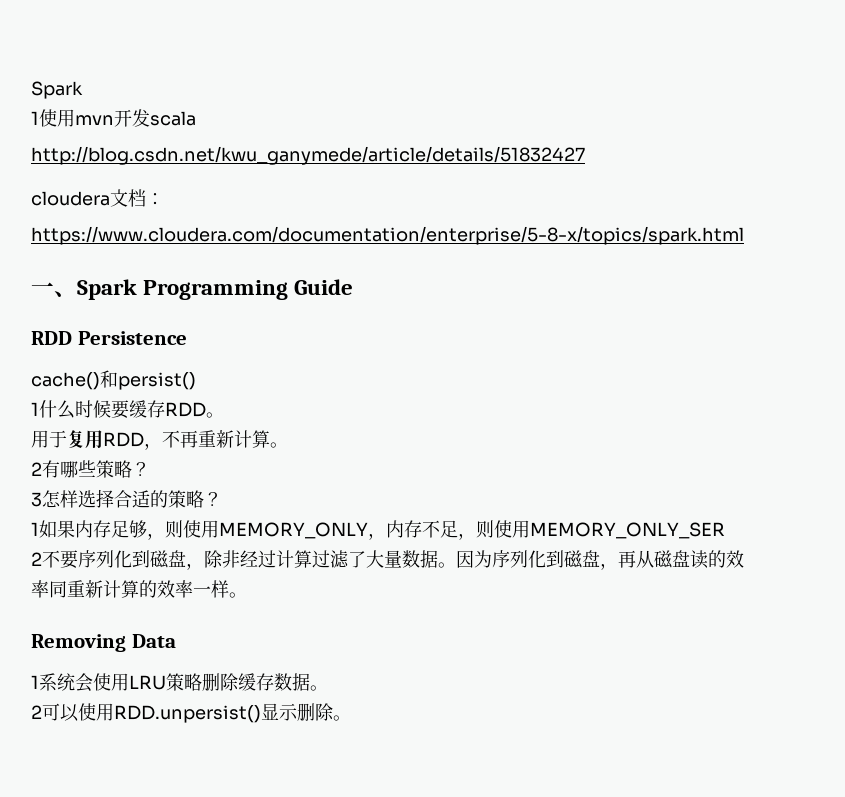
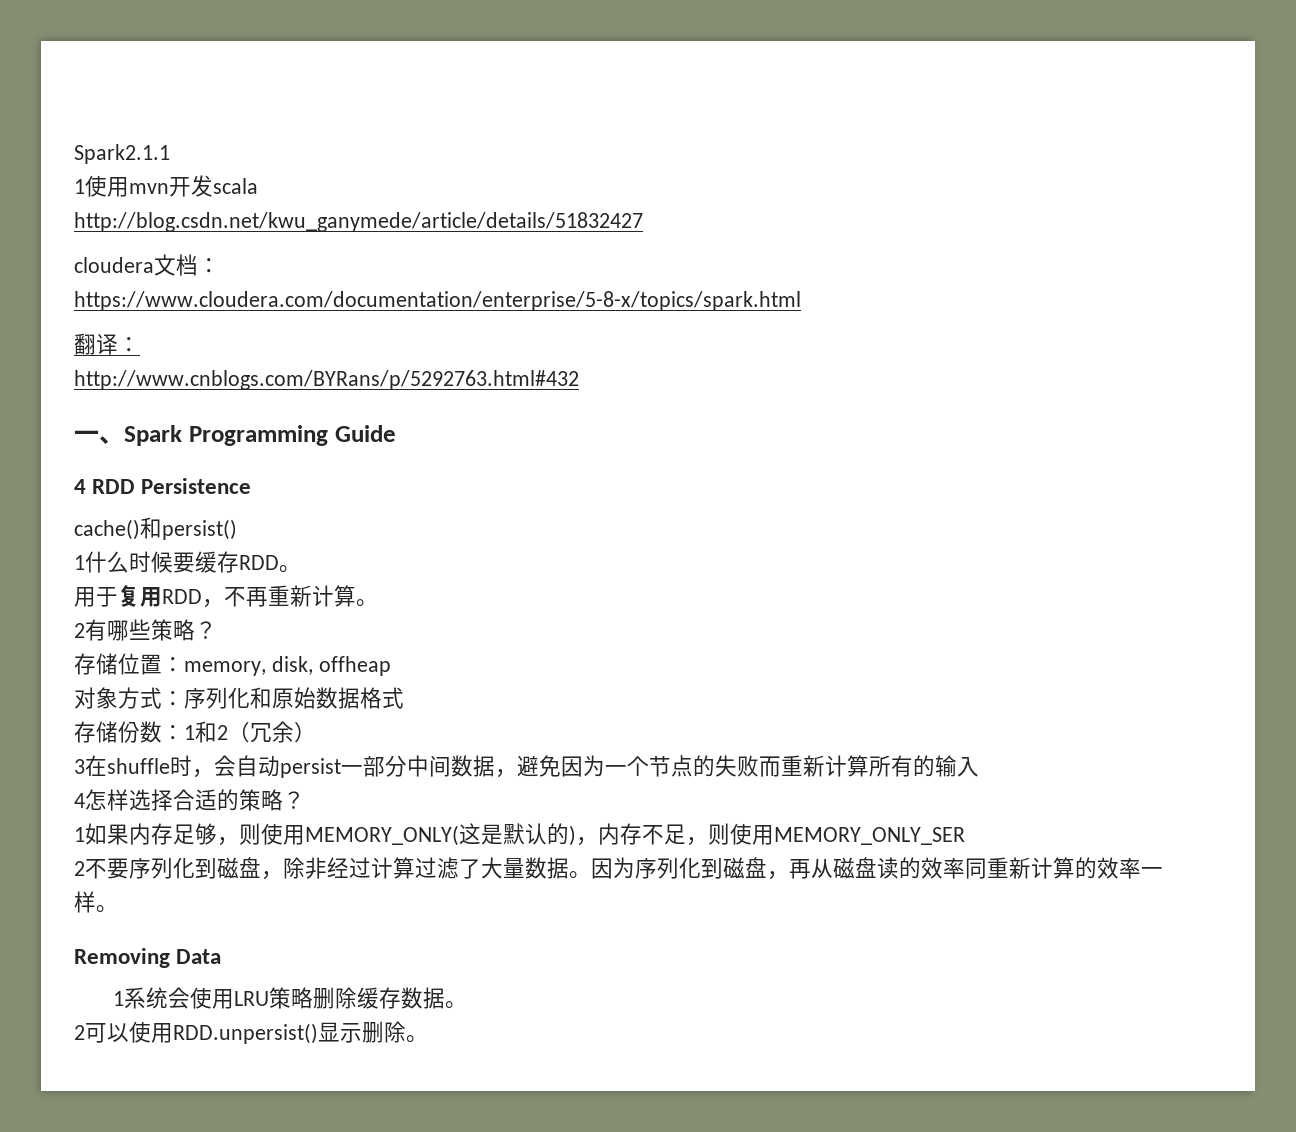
[31,81,83,99] Spark -> [74,144,170,164] Spark2.1.1
(744, 235) none -> [74,333,140,355] [74,370,579,390] // 翻译： // http://www.cnblogs.com/BYRans/p/5292763.html#432
(354, 287) none -> [74,479,86,494] 4
[31,492,42,507] 3 -> [74,653,391,676] [74,687,404,709] [74,721,316,743] [74,755,979,778] [74,793,85,808] 存储位置：memory, disk, offheap // 对象方式：序列化和原始数据格式 // 存储份数：1和2（冗余） // 3在shuffle时，会自动persist一部分中间数据，避免因为一个节点的失败而重新计算所有的输入 // 4
[219,522,368,539] MEMORY_ONLY -> [305,823,576,846] MEMORY_ONLY(这是默认的)

